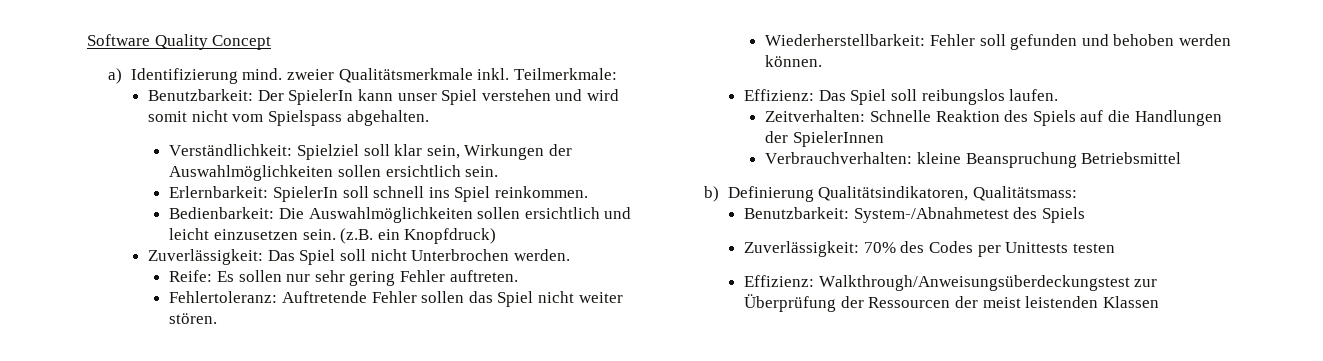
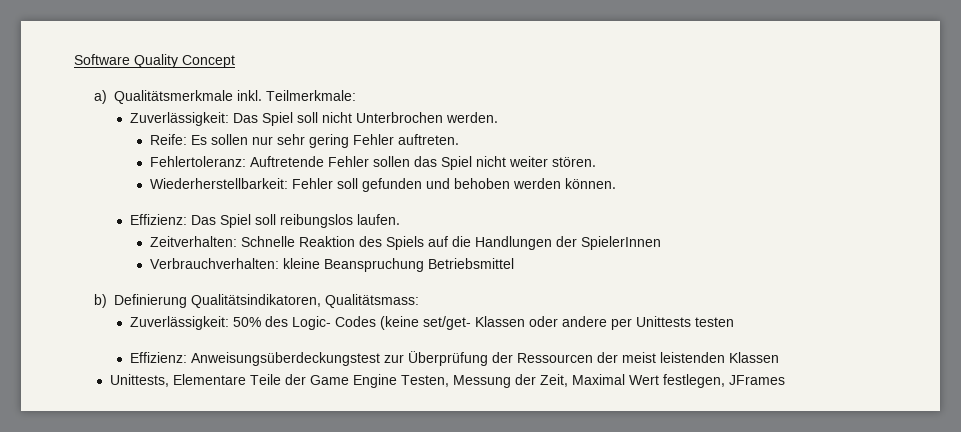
[130,68,334,84] Identifizierung mind. zweier -> (108, 97) none
[148,89,619,105] [148,110,429,126] [169,144,572,160] [169,165,499,181] [169,186,588,202] [169,207,632,223] [169,228,497,244] // Benutzbarkeit: Der SpielerIn kann unser Spiel verstehen und wird somit nicht vom Spielspass abgehalten. // Verständlichkeit: Spielziel soll klar sein, Wirkungen der Auswahlmöglichkeiten sollen ersichtlich sein. // Erlernbarkeit: SpielerIn soll schnell ins Spiel reinkommen. // Bedienbarkeit: Die Auswahlmöglichkeiten sollen ersichtlich und leicht einzusetzen sein. (z.B. ein Knopfdruck) -> (357, 95) none
[744,207,1085,223] [744,241,973,257] Benutzbarkeit: System-/Abnahmetest des Spiels // Zuverlässigkeit: 70% des Codes -> [129,316,607,330] Zuverlässigkeit: 50% des Logic- Codes (keine set/get- Klassen oder andere
[818,275,1130,291] Walkthrough/Anweisungsüberdeckungstest -> [190,352,380,366] Anweisungsüberdeckungstest
(1159, 302) none -> [109,374,785,388] // Unittests, Elementare Teile der Game Engine Testen, Messung der Zeit, Maximal Wert festlegen, JFrames

